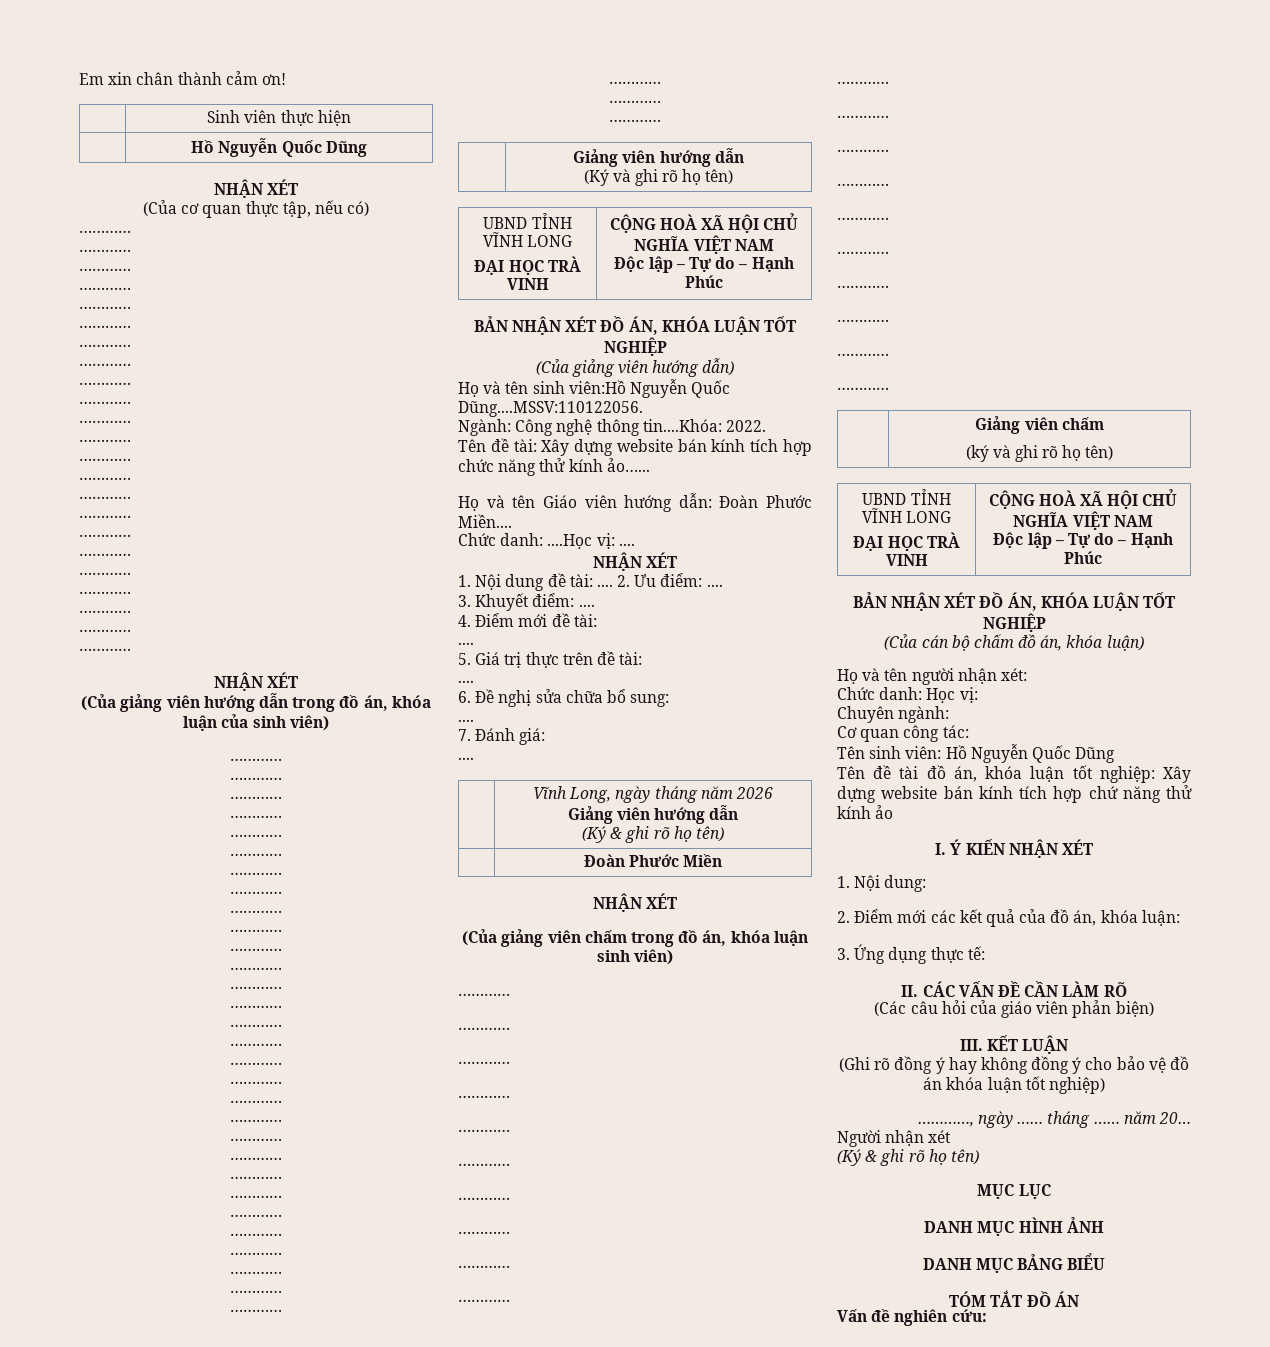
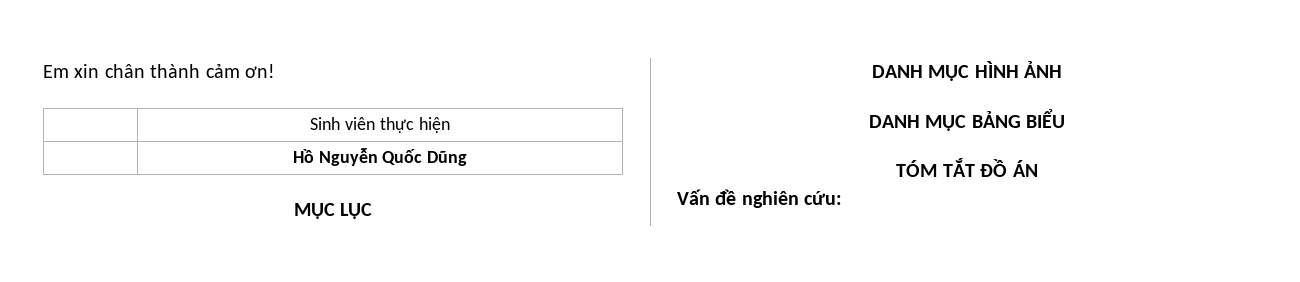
[213,179,299,198] [142,200,370,218] [79,230,131,233] [79,249,131,252] [79,268,131,271] [79,287,131,290] [79,306,131,309] [79,325,131,328] [79,344,131,347] [79,363,131,366] [79,382,131,385] [79,401,131,404] [79,420,131,423] [79,439,131,442] [79,458,131,461] [79,477,131,480] [79,496,131,499] [79,515,131,518] [79,534,131,537] [79,553,131,556] [79,572,131,575] [79,591,131,594] [79,610,131,613] [79,629,131,632] [79,648,131,651] [213,672,299,691] [81,693,431,712] [183,714,329,731] [230,758,282,761] [230,777,282,780] [230,796,282,799] [230,815,282,818] [230,834,282,837] [230,853,282,856] [230,872,282,875] [230,891,282,894] [230,910,282,913] [230,929,282,932] [230,948,282,951] [230,967,282,970] [230,986,282,989] [230,1005,282,1008] [230,1024,282,1027] [230,1043,282,1046] [230,1062,282,1065] [230,1081,282,1084] [230,1100,282,1103] [230,1119,282,1122] [230,1138,282,1141] [230,1157,282,1160] [230,1176,282,1179] [230,1195,282,1198] [230,1214,282,1217] [230,1233,282,1236] [230,1252,282,1255] [230,1271,282,1274] [230,1290,282,1293] [230,1309,282,1312] [609,81,661,84] [609,100,661,103] [609,119,661,122] [573,148,744,167] [583,169,734,186] [483,213,572,229] [482,232,573,247] [474,256,581,275] [506,278,549,290] [609,213,799,233] [634,235,774,254] [614,256,794,273] [685,275,723,288] [473,316,797,335] [603,337,667,356] [535,358,735,377] [458,379,731,398] [458,401,643,417] [458,419,766,436] [458,438,812,456] [458,458,650,476] [458,493,812,512] [458,514,512,528] [458,533,635,549] [592,552,678,571] [458,573,723,591] [458,593,595,611] [458,613,597,627] [458,642,474,645] [458,651,643,668] [458,680,474,683] [458,689,670,707] [458,719,474,722] [458,728,546,745] [458,757,474,760] [533,786,773,803] [567,805,739,824] [582,826,724,843] [583,854,723,867] [592,893,678,912] [462,929,808,947] [596,949,674,965] [458,993,510,996] [458,1027,510,1030] [458,1061,510,1064] [458,1095,510,1098] [458,1129,510,1132] [458,1163,510,1166] [458,1197,510,1200] [458,1231,510,1234] [458,1265,510,1268] [458,1299,510,1302] [837,81,889,84] [837,115,889,118] [837,149,889,152] [837,183,889,186] [837,217,889,220] [837,251,889,254] [837,285,889,288] [837,319,889,322] [837,353,889,356] [837,387,889,390] [975,416,1104,434] [965,445,1114,462] [862,489,951,505] [861,508,952,523] [853,532,960,551] [885,554,928,566] [988,489,1178,509] [1013,511,1153,530] [993,532,1173,549] [1064,551,1102,564] [852,592,1176,611] [982,613,1046,632] [884,634,1144,651] [837,668,1027,685] [837,687,978,703] [837,706,950,723] [837,725,969,742] [837,744,1116,763] [837,765,1191,783] [837,785,1192,803] [837,805,894,819] [935,839,1093,858] [837,875,927,892] [837,909,1180,927] [837,944,985,964] [901,981,1127,997] [874,1000,1154,1018] [959,1035,1069,1054] [838,1056,1190,1074] [923,1076,1105,1094] [917,1111,1191,1128] [837,1130,952,1147] [837,1149,979,1166] // NHẬN XÉT // (Của cơ quan thực tập, nếu có) // ………… // ………… // ………… // ………… // ………… // ………… // ………… // ………… // ………… // ………… // ………… // ………… // ………… // ………… // ………… // ………… // ………… // ………… // ………… // ………… // ………… // ………… // ………… // NHẬN XÉT // (Của giảng viên hướng dẫn trong đồ án, khóa luận của sinh viên) // ………… // ………… // ………… // ………… // ………… // ………… // ………… // ………… // ………… // ………… // ………… // ………… // ………… // ………… // ………… // ………… // ………… // ………… // ………… // ………… // ………… // ………… // ………… // ………… // ………… // ………… // ………… // ………… // ………… // ………… // ………… // ………… // ………… // | Giảng viên hướng dẫn // (Ký và ghi rõ họ tên) // UBND TỈNH VĨNH LONG // ĐẠI HỌC TRÀ VINH | CỘNG HOÀ XÃ HỘI CHỦ NGHĨA VIỆT NAM // Độc lập – Tự do – Hạnh Phúc // BẢN NHẬN XÉT ĐỒ ÁN, KHÓA LUẬN TỐT NGHIỆP // (Của giảng viên hướng dẫn) // Họ và tên sinh viên:Hồ Nguyễn Quốc Dũng....MSSV:110122056. // Ngành: Công nghệ thông tin....Khóa: 2022. // Tên đề tài: Xây dựng website bán kính tích hợp chức năng thử kính ảo…... // Họ và tên Giáo viên hướng dẫn: Đoàn Phước Miền.... // Chức danh: ....Học vị: .... // NHẬN XÉT // 1. Nội dung đề tài: .... 2. Ưu điểm: .... // 3. Khuyết điểm: .... // 4. Điểm mới đề tài: // .... // 5. Giá trị thực trên đề tài: // .... // 6. Đề nghị sửa chữa bổ sung: // .... // 7. Đánh giá: // .... // | Vĩnh Long, ngày tháng năm 2026 // Giảng viên hướng dẫn // (Ký & ghi rõ họ tên) // | Đoàn Phước Miền // NHẬN XÉT // (Của giảng viên chấm trong đồ án, khóa luận sinh viên) // ………… // ………… // ………… // ………… // ………… // ………… // ………… // ………… // ………… // ………… // ………… // ………… // ………… // ………… // ………… // ………… // ………… // ………… // ………… // ………… // | Giảng viên chấm // (ký và ghi rõ họ tên) // UBND TỈNH VĨNH LONG // ĐẠI HỌC TRÀ VINH | CỘNG HOÀ XÃ HỘI CHỦ NGHĨA VIỆT NAM // Độc lập – Tự do – Hạnh Phúc // BẢN NHẬN XÉT ĐỒ ÁN, KHÓA LUẬN TỐT NGHIỆP // (Của cán bộ chấm đồ án, khóa luận) // Họ và tên người nhận xét: // Chức danh: Học vị: // Chuyên ngành: // Cơ quan công tác: // Tên sinh viên: Hồ Nguyễn Quốc Dũng // Tên đề tài đồ án, khóa luận tốt nghiệp: Xây dựng website bán kính tích hợp chứ năng thử kính ảo // I. Ý KIẾN NHẬN XÉT // 1. Nội dung: // 2. Điểm mới các kết quả của đồ án, khóa luận: // 3. Ứng dụng thực tế: // II. CÁC VẤN ĐỀ CẦN LÀM RÕ // (Các câu hỏi của giáo viên phản biện) // III. KẾT LUẬN // (Ghi rõ đồng ý hay không đồng ý cho bảo vệ đồ án khóa luận tốt nghiệp) // …………, ngày …… tháng …… năm 20… // Người nhận xét // (Ký & ghi rõ họ tên) -> (468, 158) none

